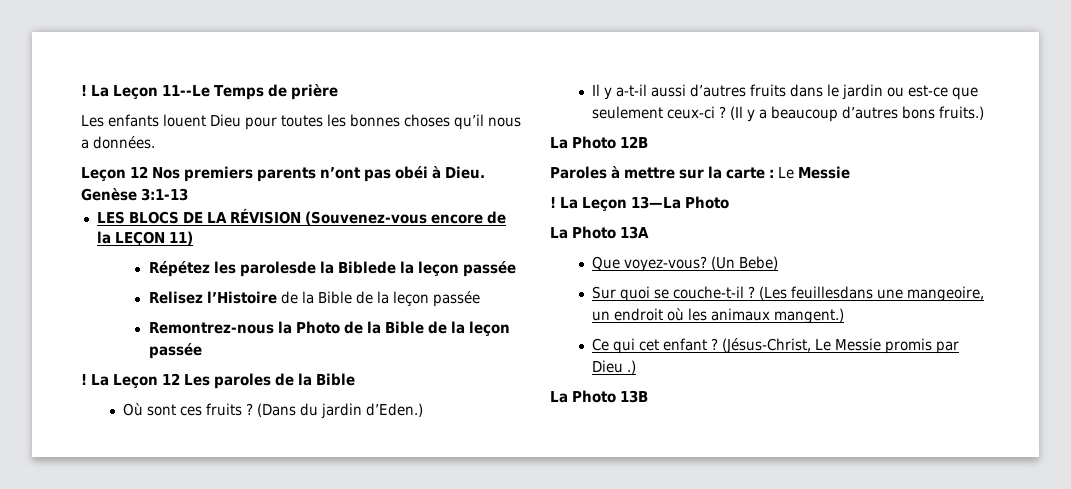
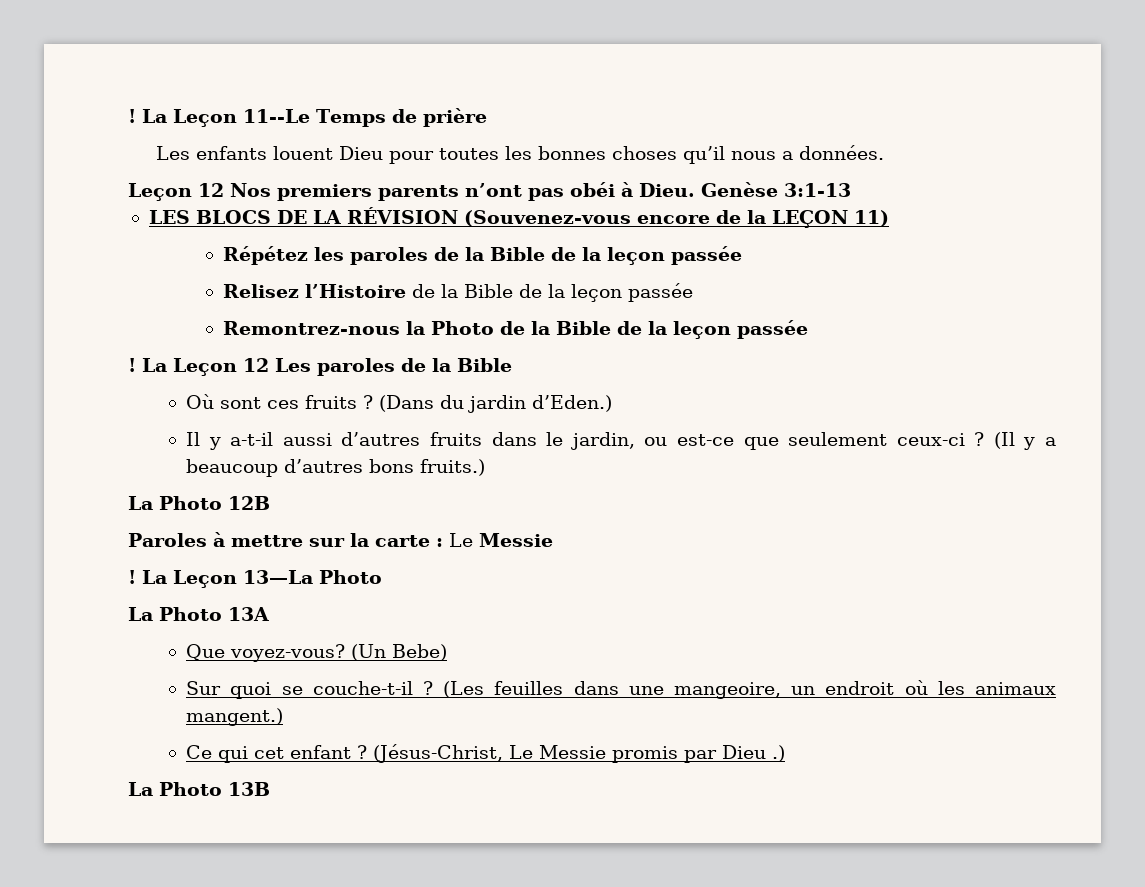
[239,261,396,277] parolesde la Biblede -> [350,247,577,265] paroles de la Bible de
[841,84,883,100] jardin -> [570,432,635,450] jardin,
[790,286,873,299] feuillesdans -> [494,681,619,695] feuilles dans

